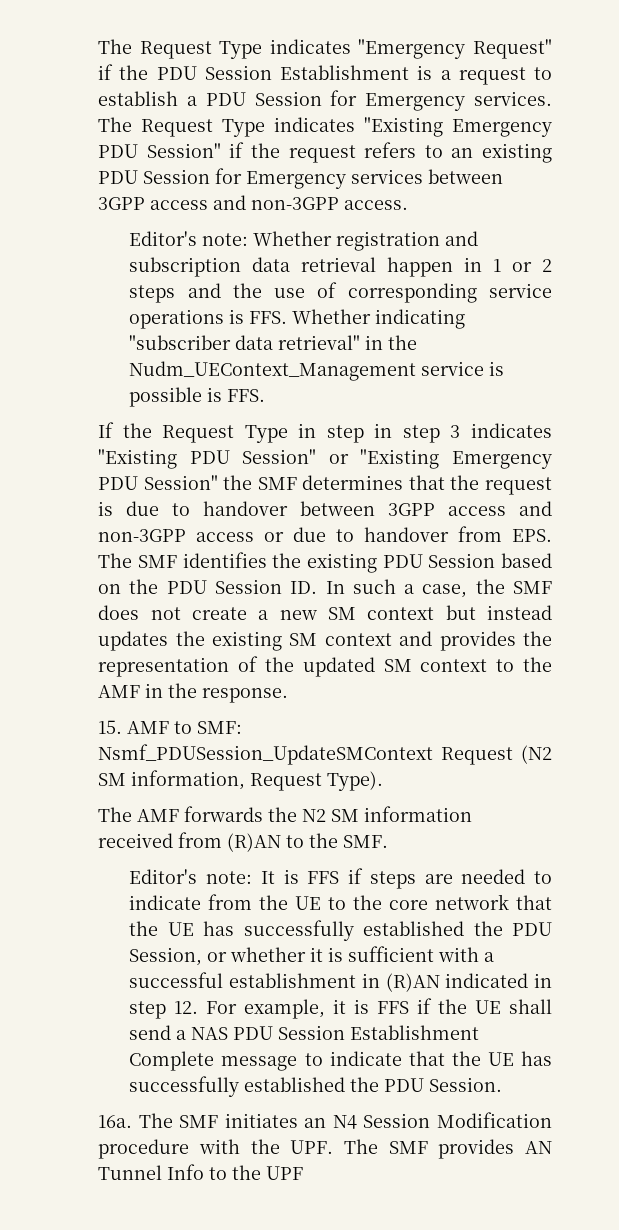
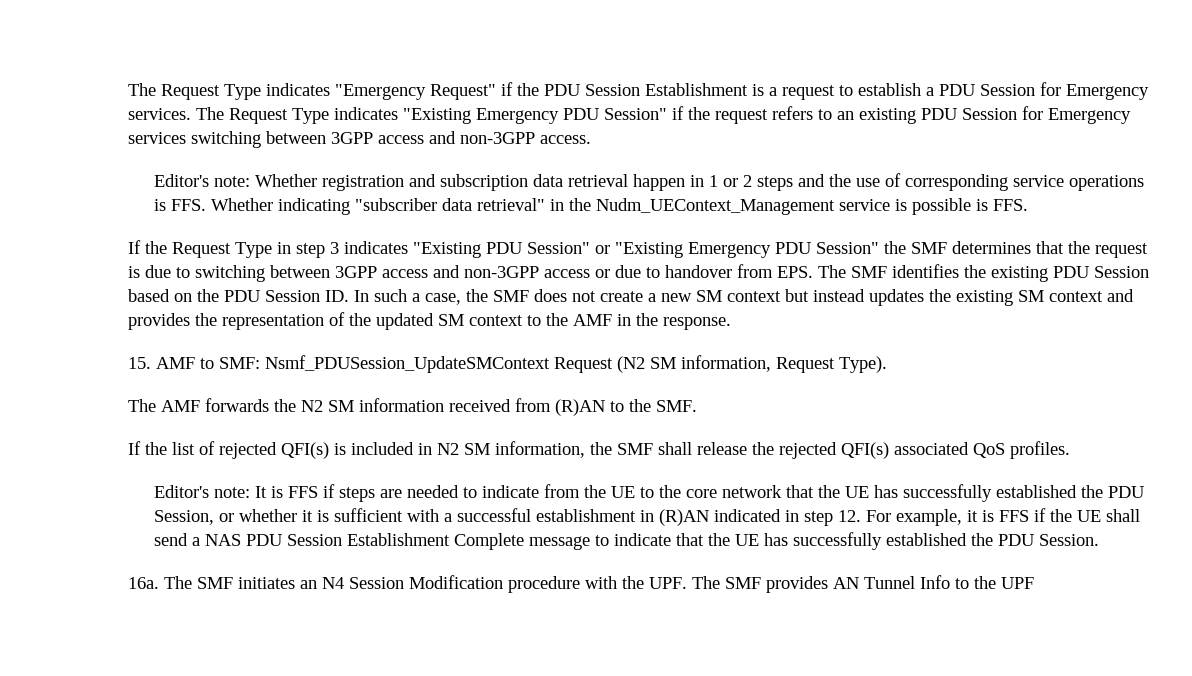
(424, 176) none -> [190,131,261,148] switching
[374,423,440,443] in step -> (325, 250) none
[203,501,289,516] handover -> [194,265,265,282] switching
(389, 841) none -> [127,441,1070,459] // If the list of rejected QFI(s) is included in N2 SM information, the SMF shall release the rejected QFI(s) associated QoS profiles.

